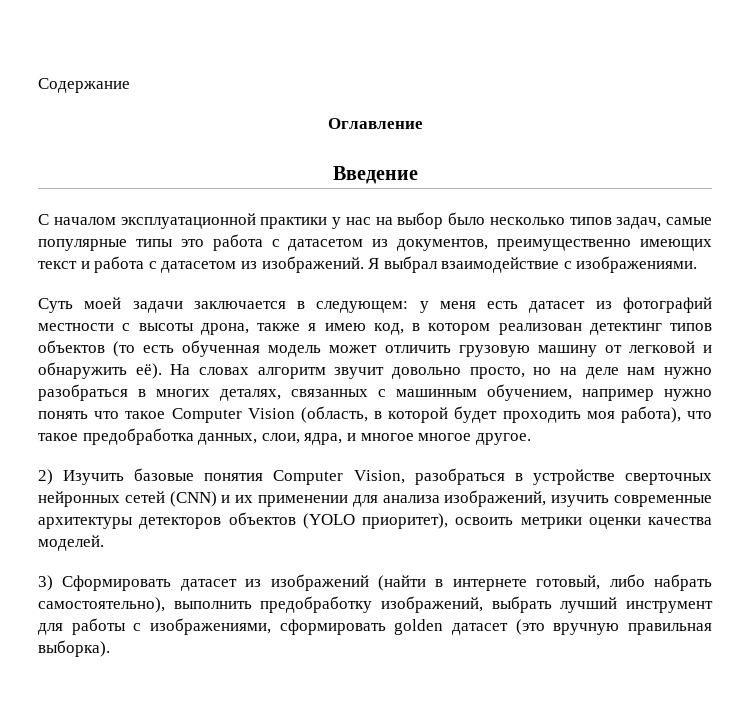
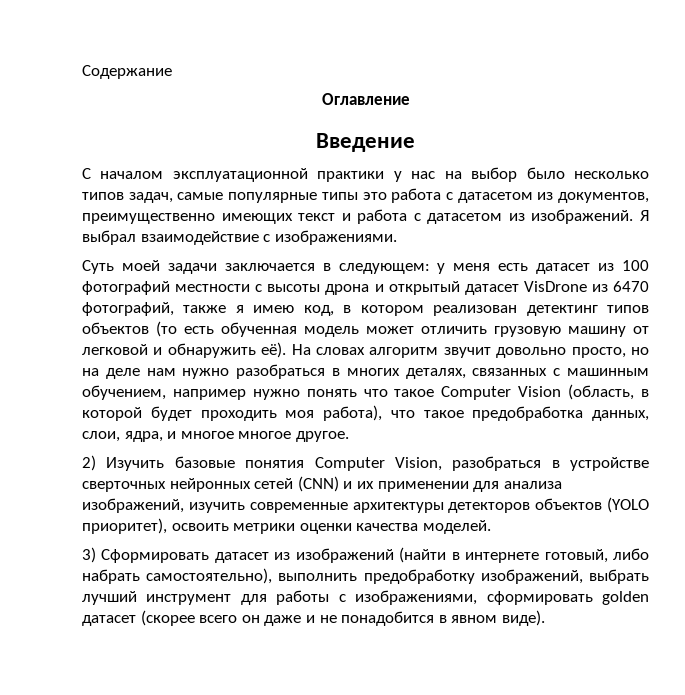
(612, 305) none -> [622,260,650,271] 100
[200,323,249,335] дрона, -> [325,281,650,295] [82,302,174,316] дрона и открытый датасет VisDrone из 6470 фотографий,
[515,619,712,635] [38,640,110,657] (это вручную правильная выборка). -> [140,610,545,626] (скорее всего он даже и не понадобится в явном виде).

